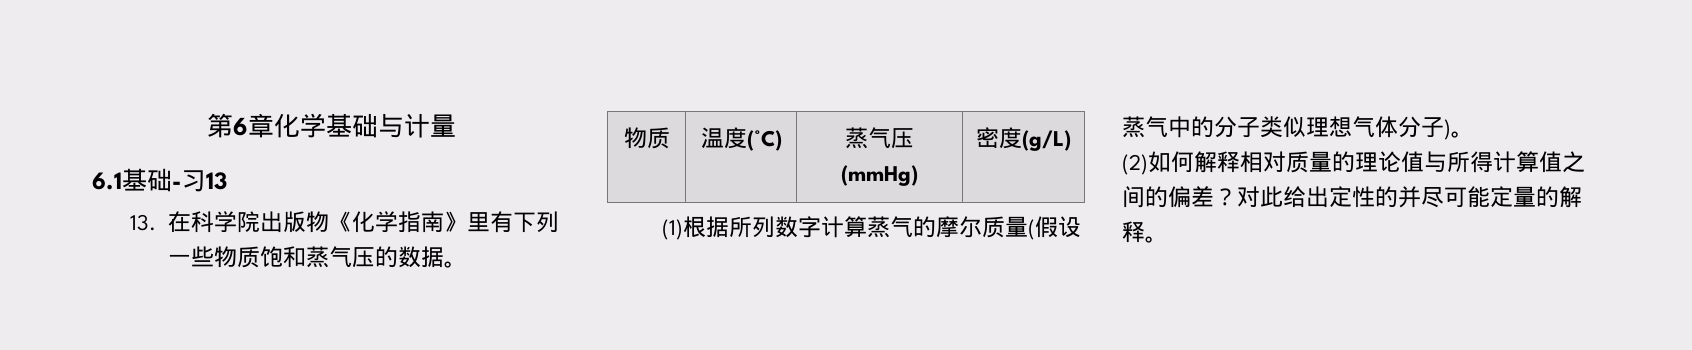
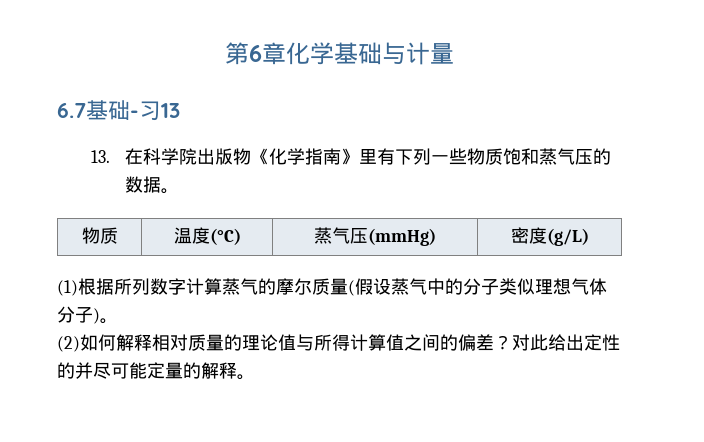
[92,172,122,190] 6.1 -> [57,103,86,118] 6.7

